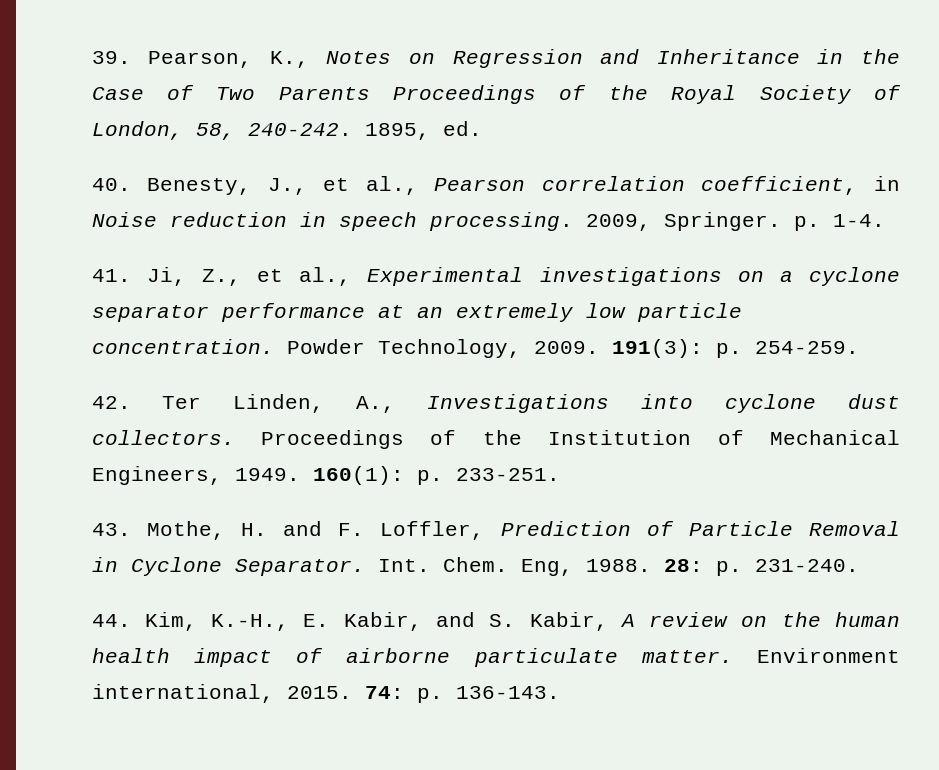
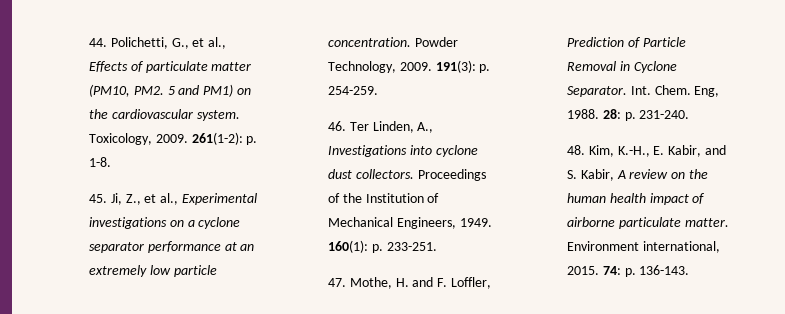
[91,49,900,68] [91,85,901,104] [91,121,482,140] [91,176,900,195] [91,212,885,231] [91,269,131,282] 39. Pearson, K., Notes on Regression and Inheritance in the Case of Two Parents Proceedings of the Royal Society of London, 58, 240-242. 1895, ed. // 40. Benesty, J., et al., Pearson correlation coefficient, in Noise reduction in speech processing. 2009, Springer. p. 1-4. // 41. -> [88,37,227,49] [88,61,252,73] [88,84,251,97] [88,109,240,121] [88,132,258,145] [88,157,111,167] [88,194,107,203] 44. Polichetti, G., et al., Effects of particulate matter (PM10, PM2. 5 and PM1) on the cardiovascular system. Toxicology, 2009. 261(1-2): p. 1-8. // 45.
[91,396,131,409] 42. -> [327,121,346,131] 46.
[91,523,131,536] 43. -> [327,278,346,287] 47.
[91,614,131,627] 44. -> [566,145,585,155] 48.

